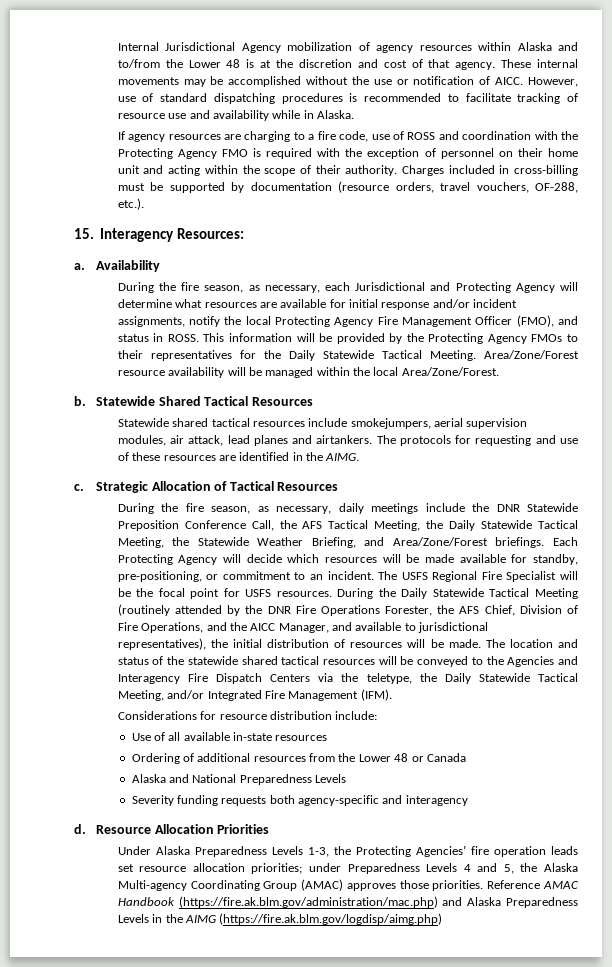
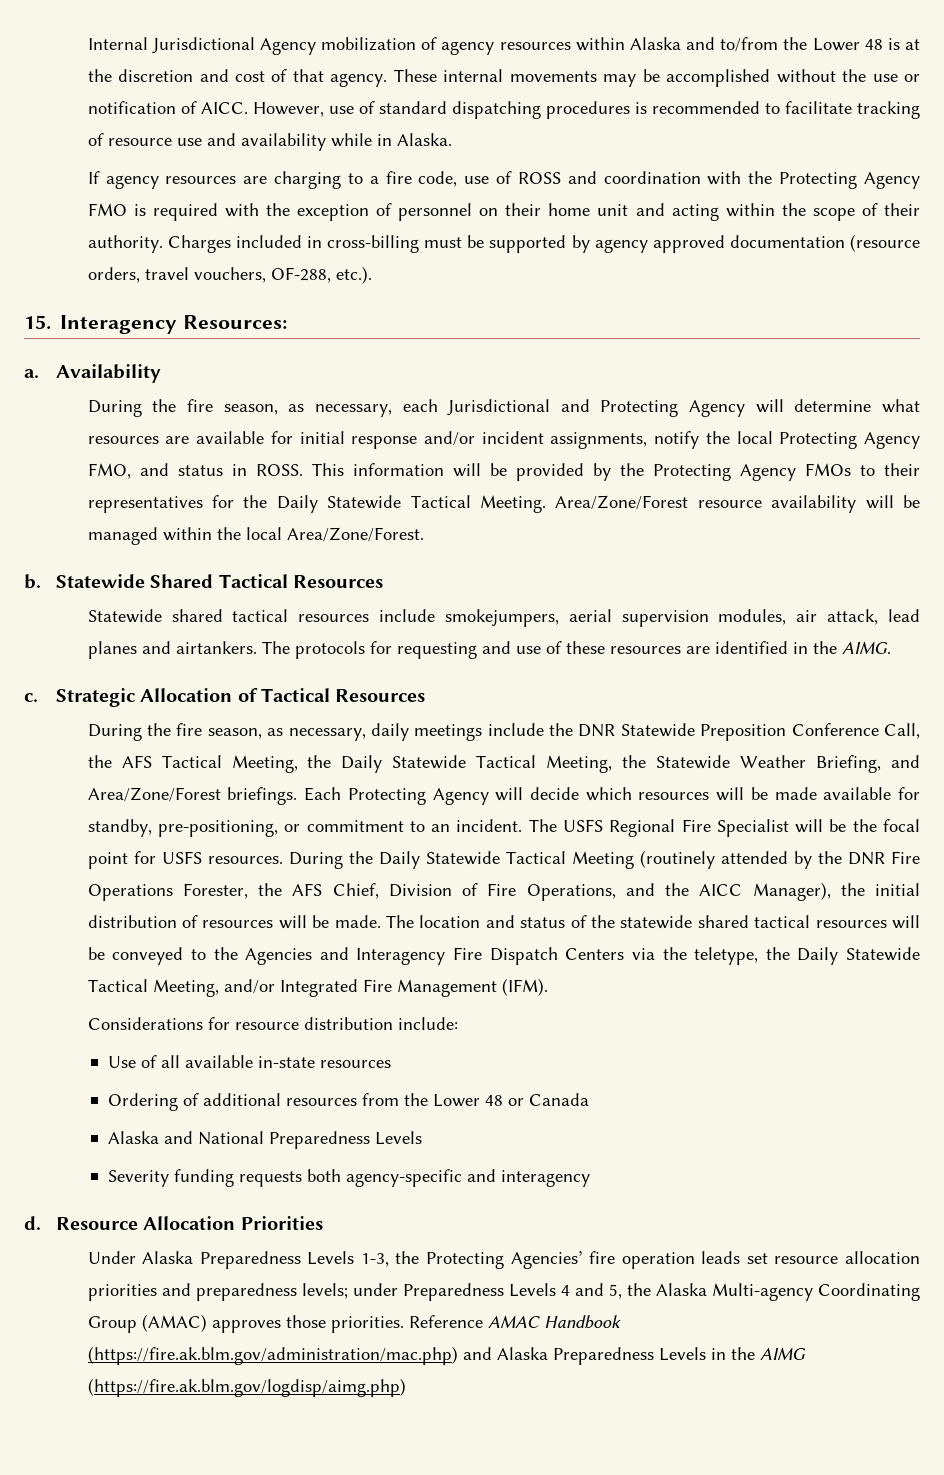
(245, 187) none -> [594,235,725,253] agency approved
[377,315,554,327] Fire Management Officer (FMO), -> [87,463,131,479] FMO,
[278,622,489,633] [117,638,206,650] Manager, and available to jurisdictional representatives), -> [752,882,831,901] Manager),
[251,863,303,874] priorities; -> [87,1283,348,1301] priorities and preparedness levels;

